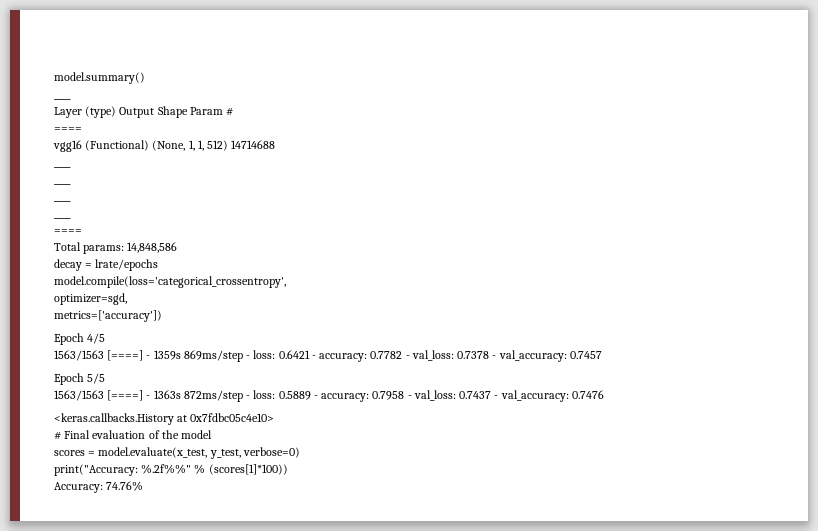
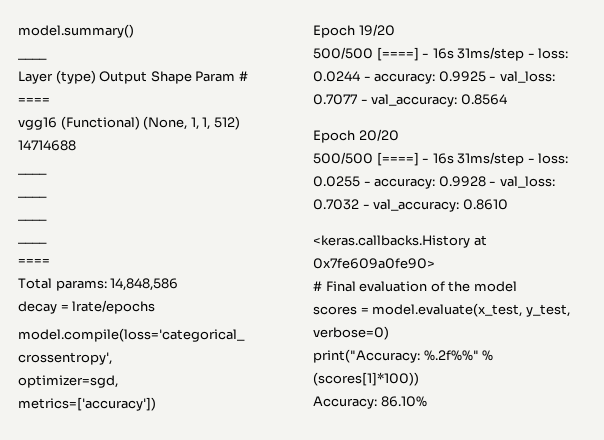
[87,333,106,344] [54,350,602,362] [54,373,106,385] [54,390,604,402] 4/5 // 1563/1563 [====] - 1359s 869ms/step - loss: 0.6421 - accuracy: 0.7782 - val_loss: 0.7378 - val_accuracy: 0.7457 // Epoch 5/5 // 1563/1563 [====] - 1363s 872ms/step - loss: 0.5889 - accuracy: 0.7958 - val_loss: 0.7437 - val_accuracy: 0.7476 -> [358,24,395,36] [313,47,569,61] [313,71,555,84] [313,94,507,107] [313,129,399,143] [313,152,569,166] [313,176,555,189] [313,199,508,212] 19/20 // 500/500 [====] - 16s 31ms/step - loss: 0.0244 - accuracy: 0.9925 - val_loss: 0.7077 - val_accuracy: 0.8564 // Epoch 20/20 // 500/500 [====] - 16s 31ms/step - loss: 0.0255 - accuracy: 0.9928 - val_loss: 0.7032 - val_accuracy: 0.8610
[190,413,275,422] 0x7fdbc05c4e10> -> [313,258,435,269] 0x7fe609a0fe90>
[106,481,144,491] 74.76% -> [380,396,427,407] 86.10%

